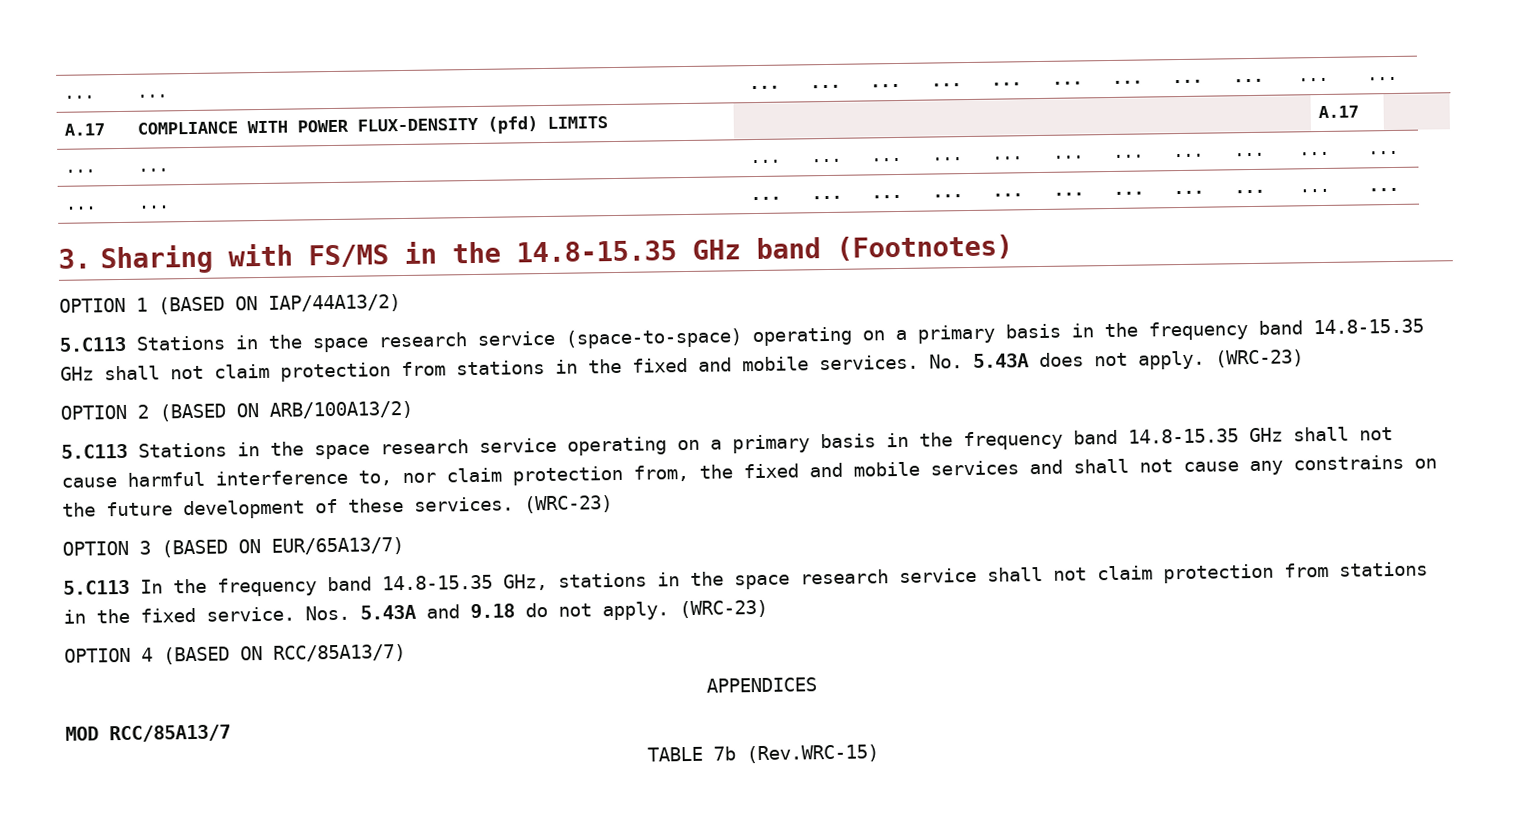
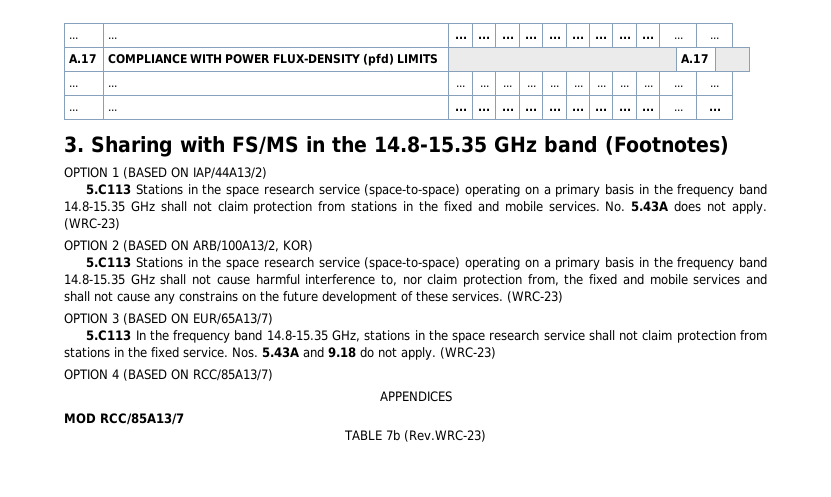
[269,400,413,420] [61,437,557,460] ARB/100A13/2) // 5.C113 Stations in the space research service -> [193,240,313,252] [86,257,461,270] ARB/100A13/2, KOR) // 5.C113 Stations in the space research service (space-to-space)
[745,744,879,764] (Rev.WRC-15) -> [404,430,486,442] (Rev.WRC-23)

